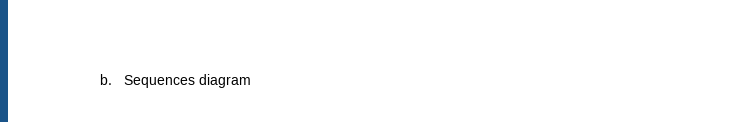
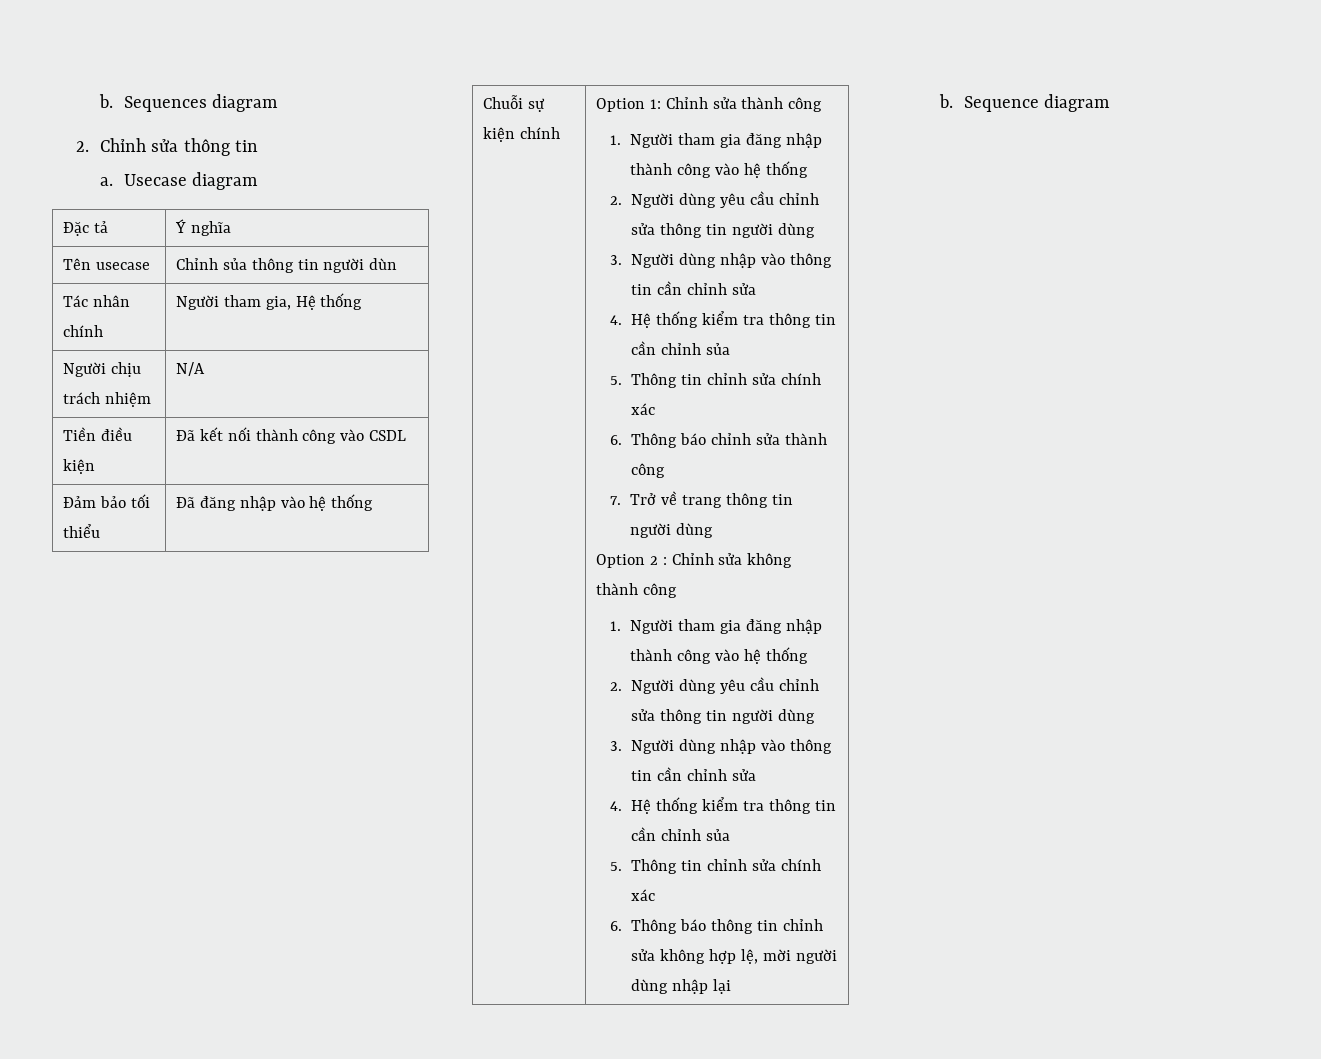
(252, 81) none -> [76,138,259,156] [100,172,259,190] [62,221,108,236] [174,219,231,236] [62,258,150,270] [175,258,398,273] [62,295,130,307] [62,325,103,337] [175,293,363,310] [62,362,141,377] [62,392,151,407] [175,362,205,376] [62,427,132,441] [62,459,95,474] [175,427,407,444] [62,494,150,508] [62,524,100,538] [175,494,374,511] [482,95,545,112] [482,127,560,142] [595,97,823,112] [610,133,822,148] [630,161,808,178] [610,191,819,208] [631,223,815,238] [610,253,832,268] [631,281,756,295] [610,311,836,328] [631,341,731,355] [610,373,821,388] [631,403,656,415] [610,433,827,448] [631,463,666,478] [610,491,793,508] [630,523,714,538] [595,553,793,568] [595,583,677,598] [610,619,822,634] [630,647,808,664] [610,677,819,694] [631,709,815,724] [610,739,832,754] [631,767,756,781] [610,797,836,814] [631,827,731,841] [610,859,821,874] [631,889,656,901] [610,919,823,934] [631,949,837,964] [631,979,732,994] [939,94,1111,112] // 2. Chỉnh sửa thông tin // a. Usecase diagram // Đặc tả | Ý nghĩa // Tên usecase | Chỉnh sủa thông tin người dùn // Tác nhân chính | Người tham gia, Hệ thống // Người chịu trách nhiệm | N/A // Tiền điều kiện | Đã kết nối thành công vào CSDL // Đảm bảo tối thiểu | Đã đăng nhập vào hệ thống // Chuỗi sự kiện chính | Option 1: Chỉnh sửa thành công // 1. Người tham gia đăng nhập thành công vào hệ thống // 2. Người dùng yêu cầu chỉnh sửa thông tin người dùng // 3. Người dùng nhập vào thông tin cần chỉnh sửa // 4. Hệ thống kiểm tra thông tin cần chỉnh sủa // 5. Thông tin chỉnh sửa chính xác // 6. Thông báo chỉnh sửa thành công // 7. Trở về trang thông tin người dùng // Option 2 : Chỉnh sửa không thành công // 1. Người tham gia đăng nhập thành công vào hệ thống // 2. Người dùng yêu cầu chỉnh sửa thông tin người dùng // 3. Người dùng nhập vào thông tin cần chỉnh sửa // 4. Hệ thống kiểm tra thông tin cần chỉnh sủa // 5. Thông tin chỉnh sửa chính xác // 6. Thông báo thông tin chỉnh sửa không hợp lệ, mời người dùng nhập lại // b. Sequence diagram

